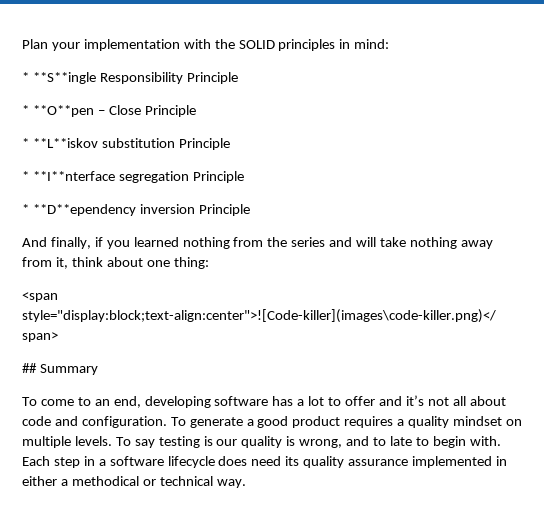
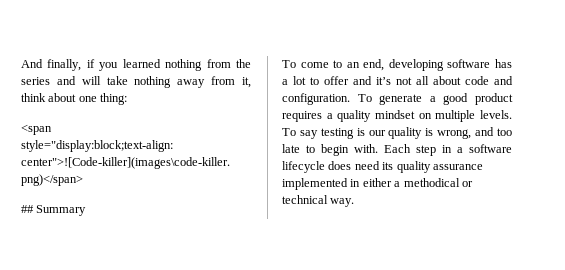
[22,39,390,51] [22,72,238,84] [22,105,196,117] [22,138,230,150] [22,171,244,183] [22,204,250,216] Plan your implementation with the SOLID principles in mind: // * **S**ingle Responsibility Principle // * **O**pen – Close Principle // * **L**iskov substitution Principle // * **I**nterface segregation Principle // * **D**ependency inversion Principle // -> (21, 63) none
[373,437,387,446] to -> [497,128,512,136] too

